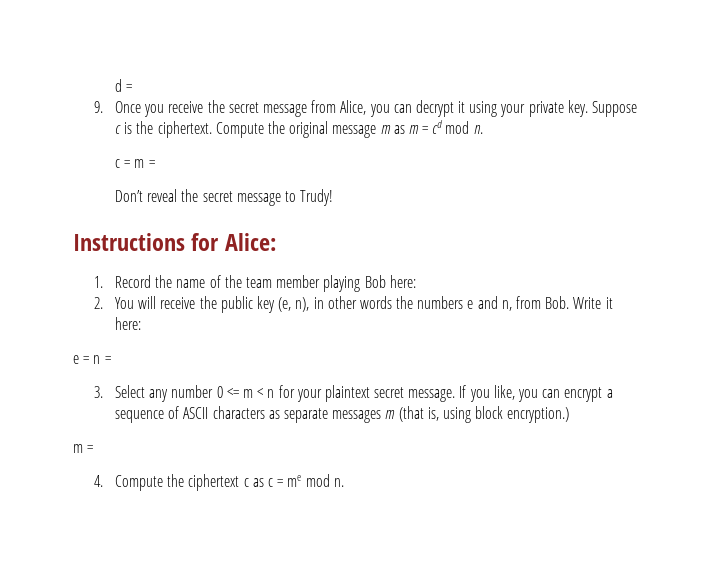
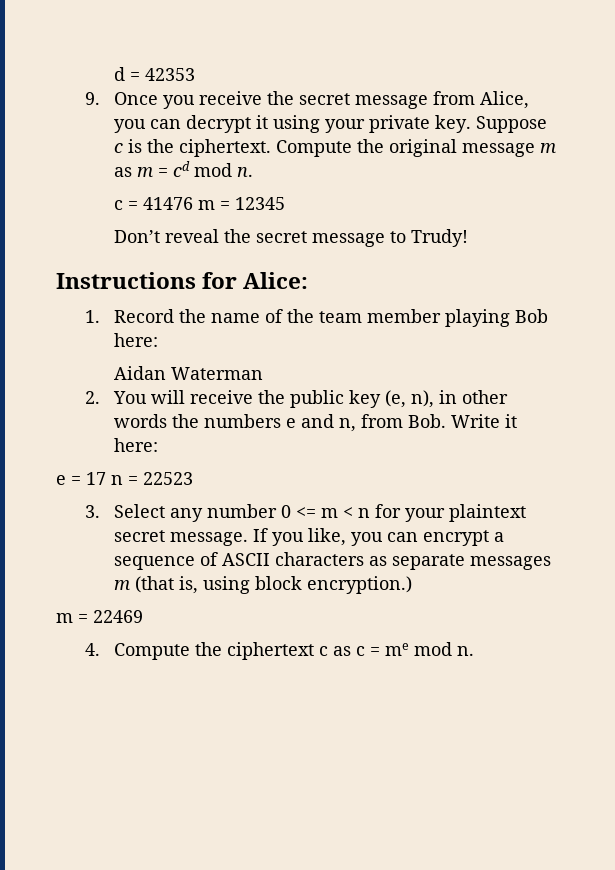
(133, 88) none -> [144,68,195,81] 42353
[134,159,155,168] m = -> [142,197,285,210] 41476 m = 12345
(416, 281) none -> [113,366,263,380] // Aidan Waterman
(90, 360) none -> [86,472,106,485] 17
(111, 360) none -> [143,472,193,485] 22523
(94, 449) none -> [93,610,143,623] 22469

